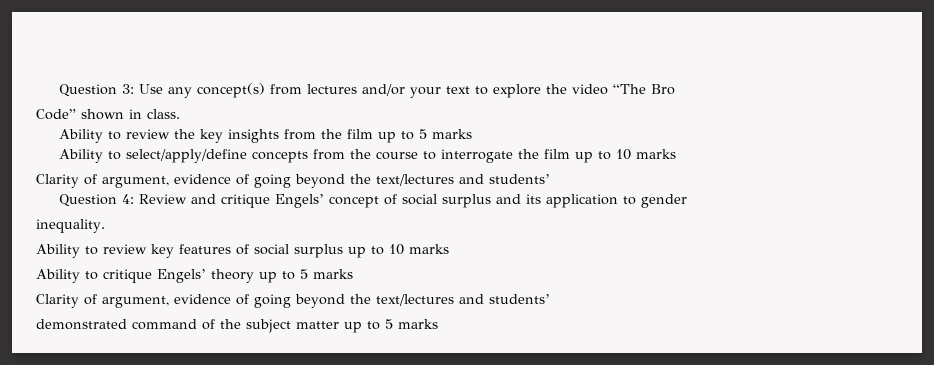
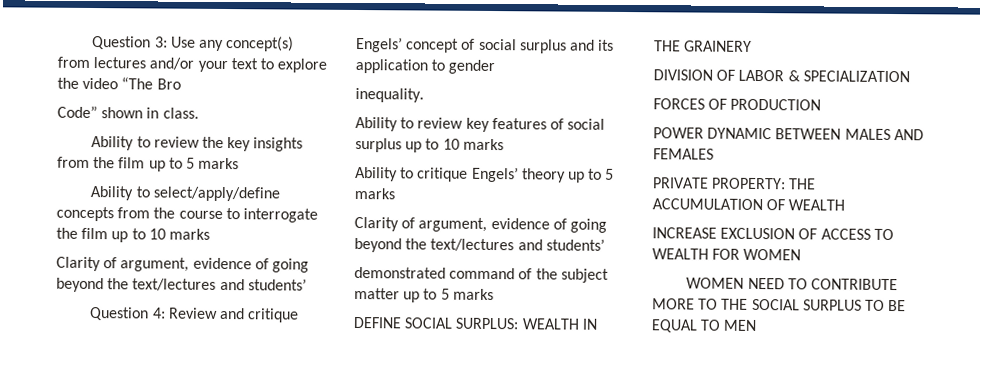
(438, 324) none -> [353,316,598,330] [654,40,753,52] [653,69,910,83] [653,98,822,111] [653,127,924,141] [653,148,714,160] [652,177,817,190] [652,198,846,211] [652,227,894,241] [652,248,802,261] [686,277,898,291] [652,298,907,312] [651,319,758,333] // DEFINE SOCIAL SURPLUS: WEALTH IN THE GRAINERY // DIVISION OF LABOR & SPECIALIZATION // FORCES OF PRODUCTION // POWER DYNAMIC BETWEEN MALES AND FEMALES // PRIVATE PROPERTY: THE ACCUMULATION OF WEALTH // INCREASE EXCLUSION OF ACCESS TO WEALTH FOR WOMEN // WOMEN NEED TO CONTRIBUTE MORE TO THE SOCIAL SURPLUS TO BE EQUAL TO MEN

